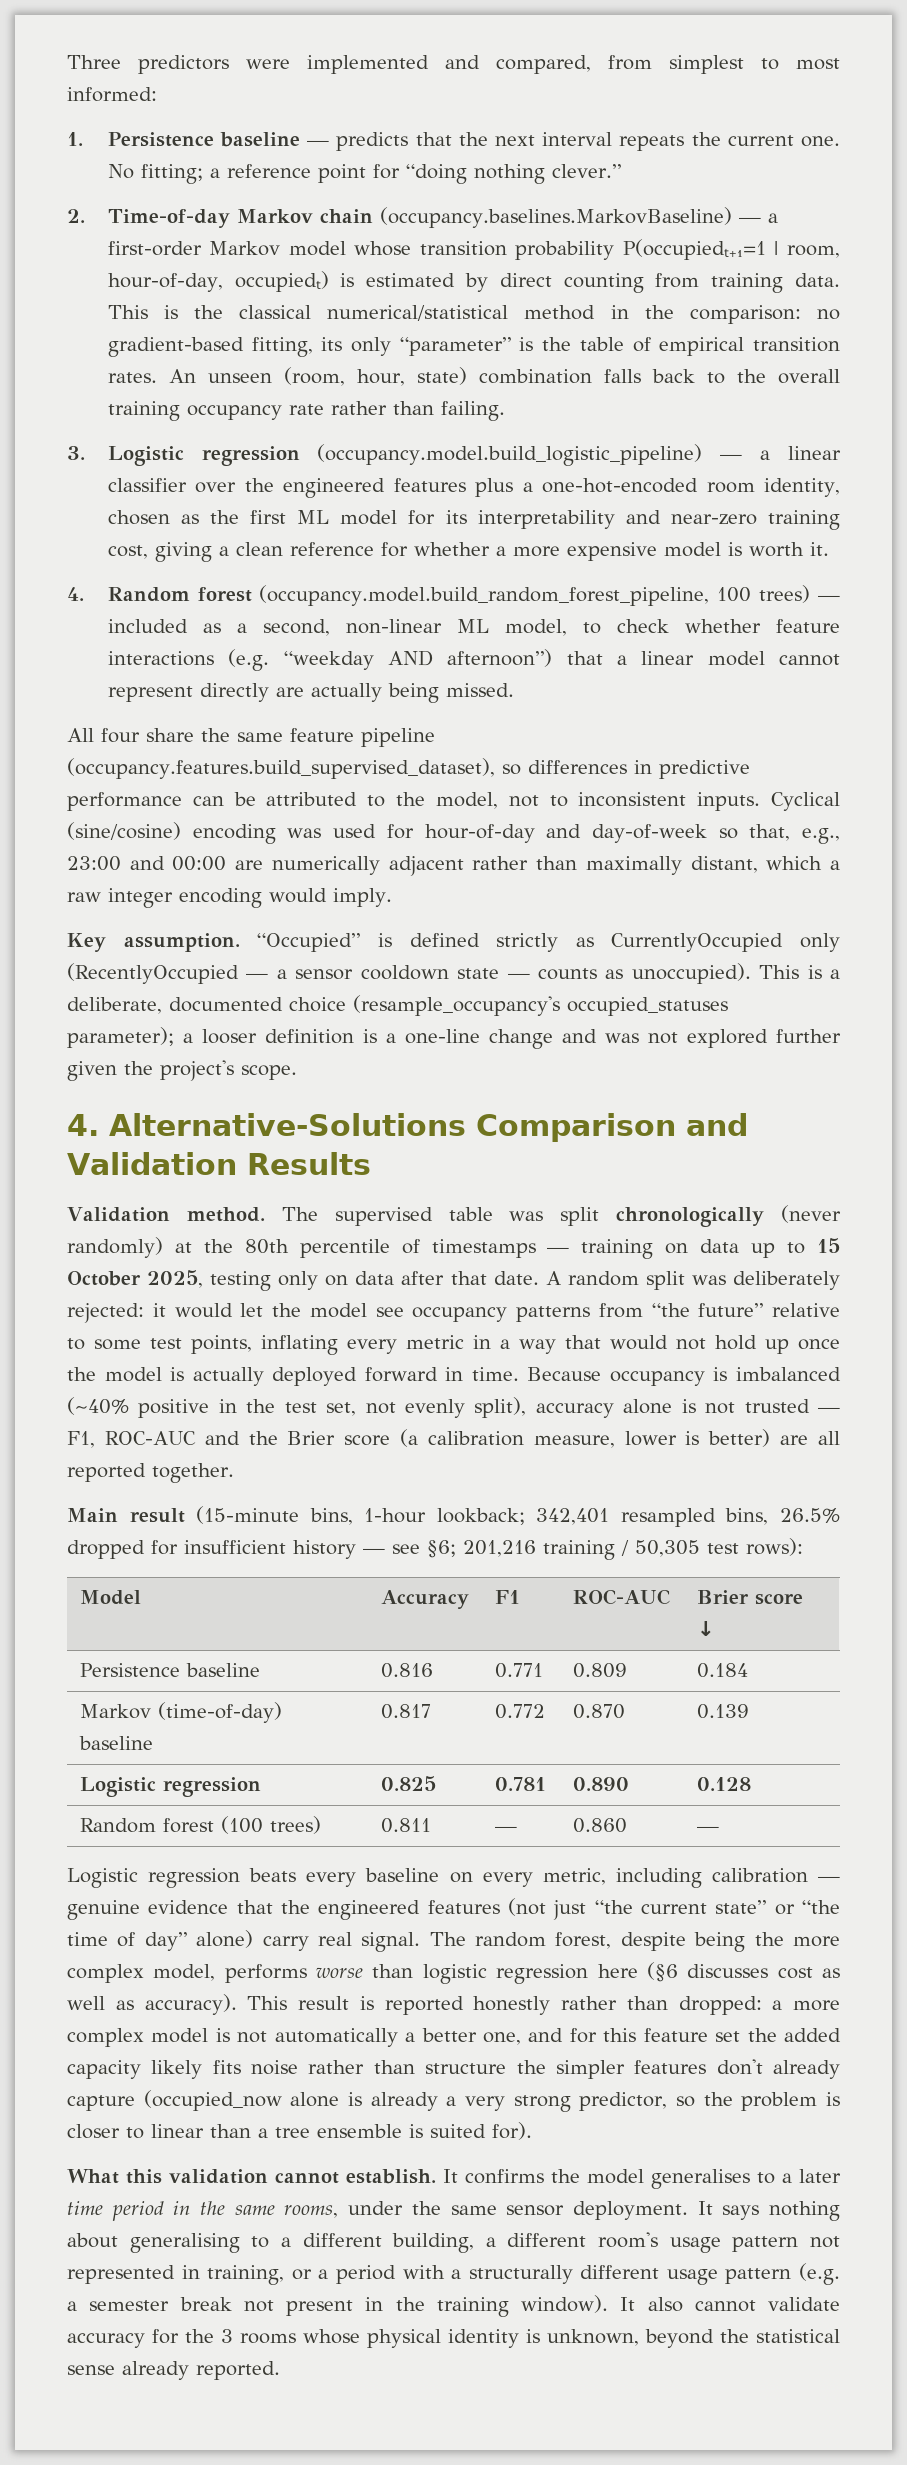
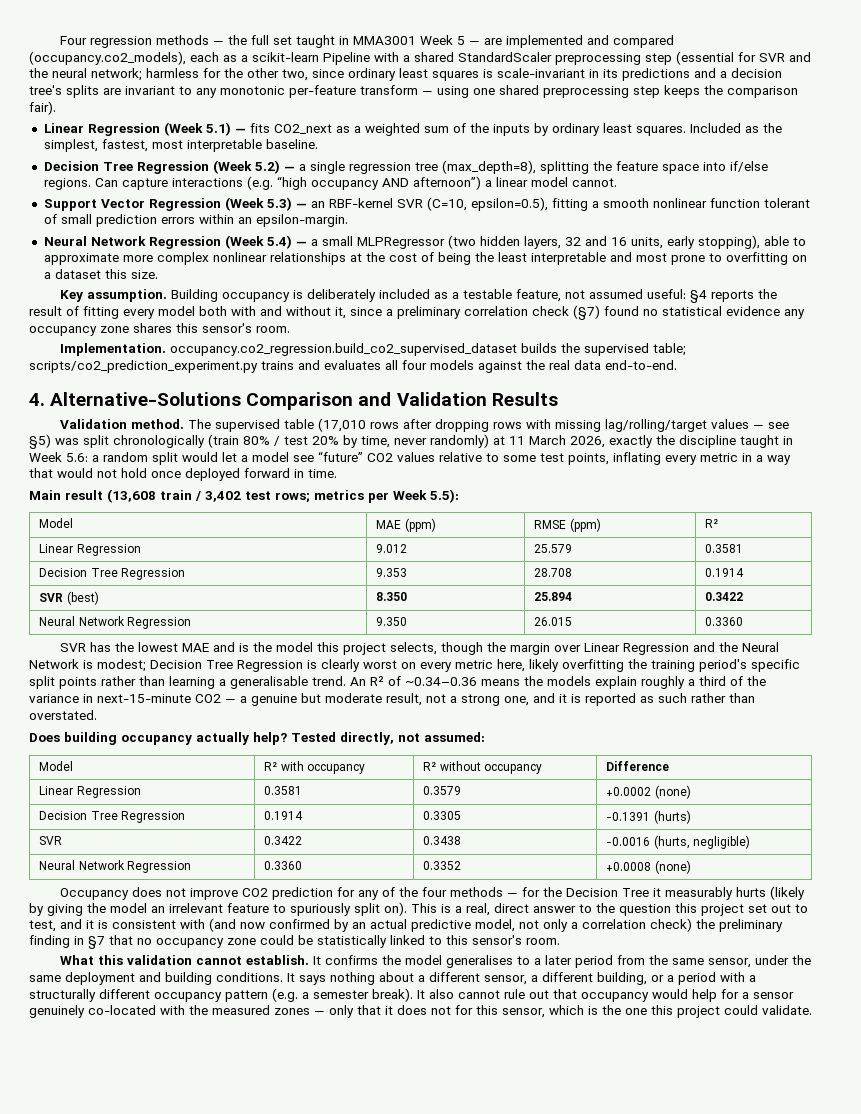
[67,55,840,74] [67,87,157,102] [67,132,840,151] [107,164,621,184] [67,207,778,228] [107,239,840,260] [107,271,840,293] [107,305,840,324] [107,337,841,357] [107,367,840,386] [107,401,505,421] [67,444,842,466] [107,478,841,498] [107,510,840,530] [107,542,829,562] [67,585,841,606] [107,619,840,636] [107,649,840,671] [107,683,514,703] [67,728,435,747] [67,758,750,779] [67,792,840,811] [67,822,841,844] [67,856,841,876] [67,888,392,908] [67,933,840,952] [67,963,840,984] [67,995,728,1016] [67,1027,841,1049] [67,1060,297,1081] Three predictors were implemented and compared, from simplest to most informed: // 1. Persistence baseline — predicts that the next interval repeats the current one. No fitting; a reference point for “doing nothing clever.” // 2. Time-of-day Markov chain (occupancy.baselines.MarkovBaseline) — a first-order Markov model whose transition probability P(occupiedₜ₊₁=1 | room, hour-of-day, occupiedₜ) is estimated by direct counting from training data. This is the classical numerical/statistical method in the comparison: no gradient-based fitting, its only “parameter” is the table of empirical transition rates. An unseen (room, hour, state) combination falls back to the overall training occupancy rate rather than failing. // 3. Logistic regression (occupancy.model.build_logistic_pipeline) — a linear classifier over the engineered features plus a one-hot-encoded room identity, chosen as the first ML model for its interpretability and near-zero training cost, giving a clean reference for whether a more expensive model is worth it. // 4. Random forest (occupancy.model.build_random_forest_pipeline, 100 trees) — included as a second, non-linear ML model, to check whether feature interactions (e.g. “weekday AND afternoon”) that a linear model cannot represent directly are actually being missed. // All four share the same feature pipeline (occupancy.features.build_supervised_dataset), so differences in predictive performance can be attributed to the model, not to inconsistent inputs. Cyclical (sine/cosine) encoding was used for hour-of-day and day-of-week so that, e.g., 23:00 and 00:00 are numerically adjacent rather than maximally distant, which a raw integer encoding would imply. // Key assumption. “Occupied” is defined strictly as CurrentlyOccupied only (RecentlyOccupied — a sensor cooldown state — counts as unoccupied). This is a deliberate, documented choice (resample_occupancy's occupied_statuses parameter); a looser definition is a one-line change and was not explored further given the project's scope. -> [60,35,675,48] [29,51,811,65] [29,68,782,81] [29,85,798,98] [29,101,56,115] [43,122,782,136] [43,139,318,152] [43,160,768,174] [43,176,617,190] [43,197,810,211] [43,214,348,227] [43,235,806,249] [43,252,807,265] [43,269,158,279] [60,289,778,303] [29,305,805,320] [29,323,290,336] [60,343,687,356] [29,360,677,373] Four regression methods — the full set taught in MMA3001 Week 5 — are implemented and compared (occupancy.co2_models), each as a scikit-learn Pipeline with a shared StandardScaler preprocessing step (essential for SVR and the neural network; harmless for the other two, since ordinary least squares is scale-invariant in its predictions and a decision tree's splits are invariant to any monotonic per-feature transform — using one shared preprocessing step keeps the comparison fair). // Linear Regression (Week 5.1) — fits CO2_next as a weighted sum of the inputs by ordinary least squares. Included as the simplest, fastest, most interpretable baseline. // Decision Tree Regression (Week 5.2) — a single regression tree (max_depth=8), splitting the feature space into if/else regions. Can capture interactions (e.g. “high occupancy AND afternoon”) a linear model cannot. // Support Vector Regression (Week 5.3) — an RBF-kernel SVR (C=10, epsilon=0.5), fitting a smooth nonlinear function tolerant of small prediction errors within an epsilon-margin. // Neural Network Regression (Week 5.4) — a small MLPRegressor (two hidden layers, 32 and 16 units, early stopping), able to approximate more complex nonlinear relationships at the cost of being the least interpretable and most prone to overfitting on a dataset this size. // Key assumption. Building occupancy is deliberately included as a testable feature, not assumed useful: §4 reports the result of fitting every model both with and without it, since a preliminary correlation check (§7) found no statistical evidence any occupancy zone shares this sensor's room. // Implementation. occupancy.co2_regression.build_co2_supervised_dataset builds the supervised table; scripts/co2_prediction_experiment.py trains and evaluates all four models against the real data end-to-end.
[509,1205,841,1227] [67,1237,840,1259] [67,1270,841,1291] [67,1303,166,1323] was split chronologically (never randomly) at the 80th percentile of timestamps — training on data up to 15 October 2025, testing only on data after that date. A random split was deliberately rejected: it -> [318,418,790,432] [29,434,793,449] [29,452,178,465] (17,010 rows after dropping rows with missing lag/rolling/target values — see §5) was split chronologically (train 80% / test 20% by time, never randomly) at 11 March 2026, exactly the discipline taught in Week 5.6: a random split
[272,1303,301,1317] the -> [241,455,248,462] a
[412,1303,764,1322] occupancy patterns from “the future” -> [318,451,435,462] “future” CO2 values
[765,1339,840,1354] [67,1367,841,1386] [67,1397,841,1418] [67,1429,840,1448] [67,1463,234,1483] [67,1506,840,1527] [67,1538,803,1560] [79,1590,141,1605] [380,1590,469,1609] [494,1590,520,1604] [572,1589,670,1605] [696,1590,803,1605] [696,1621,715,1636] [79,1663,260,1677] [380,1663,433,1678] [494,1663,543,1678] [572,1663,627,1678] [696,1663,748,1678] [79,1702,282,1723] [78,1736,153,1750] [380,1704,431,1719] [494,1704,545,1719] [572,1704,625,1719] [696,1704,749,1719] [79,1777,261,1797] [380,1776,436,1791] [494,1777,546,1791] [572,1777,629,1791] [696,1777,751,1791] [79,1816,321,1834] [380,1818,431,1833] [494,1826,517,1832] [572,1818,627,1833] [696,1826,719,1832] [67,1868,841,1888] [67,1898,841,1920] [67,1930,840,1952] [67,1962,841,1984] [67,1994,840,2015] [67,2028,842,2047] [67,2059,841,2079] [67,2090,840,2112] [67,2122,532,2140] up once the model is actually deployed forward in time. Because occupancy is imbalanced (~40% positive in the test set, not evenly split), accuracy alone is not trusted — F1, ROC-AUC and the Brier score (a calibration measure, lower is better) are all reported together. // Main result (15-minute bins, 1-hour lookback; 342,401 resampled bins, 26.5% dropped for insufficient history — see §6; 201,216 training / 50,305 test rows): // Model | Accuracy | F1 | ROC-AUC | Brier score ↓ // Persistence baseline | 0.816 | 0.771 | 0.809 | 0.184 // Markov (time-of-day) baseline | 0.817 | 0.772 | 0.870 | 0.139 // Logistic regression | 0.825 | 0.781 | 0.890 | 0.128 // Random forest (100 trees) | 0.811 | — | 0.860 | — // Logistic regression beats every baseline on every metric, including calibration — genuine evidence that the engineered features (not just “the current state” or “the time of day” alone) carry real signal. The random forest, despite being the more complex model, performs worse than logistic regression here (§6 discusses cost as well as accuracy). This result is reported honestly rather than dropped: a more complex model is not automatically a better one, and for this feature set the added capacity likely fits noise rather than structure the simpler features don't already capture (occupied_now alone is already a very strong predictor, so the problem is closer to linear than a tree ensemble is suited for). -> [151,468,337,481] [29,489,459,503] [39,518,74,528] [376,518,436,532] [534,518,601,532] [705,519,719,528] [39,544,141,556] [376,544,408,553] [534,544,573,553] [705,544,744,553] [39,568,185,580] [376,568,408,577] [534,568,573,577] [705,568,745,577] [39,591,99,605] [376,592,408,601] [534,592,573,601] [705,592,744,601] [39,616,191,629] [376,617,408,626] [534,617,573,626] [705,617,744,626] [60,642,780,655] [29,659,800,672] [29,676,766,689] [29,693,755,706] [29,710,97,720] [29,732,485,745] [39,761,74,771] [264,761,365,774] [423,761,542,774] [606,761,670,771] [39,786,141,798] [264,786,303,795] [423,786,462,795] [606,785,691,799] [39,811,185,823] [264,811,304,820] [423,811,462,820] [606,810,691,824] [39,836,63,845] [264,836,303,845] [423,836,462,845] [606,835,750,849] [39,860,191,873] [264,861,303,870] [423,861,462,870] [606,860,691,874] [60,886,806,900] [29,902,808,916] [29,918,783,932] [29,935,560,949] once deployed forward in time. // Main result (13,608 train / 3,402 test rows; metrics per Week 5.5): // Model | MAE (ppm) | RMSE (ppm) | R² // Linear Regression | 9.012 | 25.579 | 0.3581 // Decision Tree Regression | 9.353 | 28.708 | 0.1914 // SVR (best) | 8.350 | 25.894 | 0.3422 // Neural Network Regression | 9.350 | 26.015 | 0.3360 // SVR has the lowest MAE and is the model this project selects, though the margin over Linear Regression and the Neural Network is modest; Decision Tree Regression is clearly worst on every metric here, likely overfitting the training period's specific split points rather than learning a generalisable trend. An R² of ~0.34–0.36 means the models explain roughly a third of the variance in next-15-minute CO2 — a genuine but moderate result, not a strong one, and it is reported as such rather than overstated. // Does building occupancy actually help? Tested directly, not assumed: // Model | R² with occupancy | R² without occupancy | Difference // Linear Regression | 0.3581 | 0.3579 | +0.0002 (none) // Decision Tree Regression | 0.1914 | 0.3305 | −0.1391 (hurts) // SVR | 0.3422 | 0.3438 | −0.0016 (hurts, negligible) // Neural Network Regression | 0.3360 | 0.3352 | +0.0008 (none) // Occupancy does not improve CO2 prediction for any of the four methods — for the Decision Tree it measurably hurts (likely by giving the model an irrelevant feature to spuriously split on). This is a real, direct answer to the question this project set out to test, and it is consistent with (and now confirmed by an actual predictive model, not only a correlation check) the preliminary finding in §7 that no occupancy zone could be statistically linked to this sensor's room.
[67,2201,339,2221] time period in the same rooms, -> [575,955,752,968] period from the same sensor,
[506,2201,841,2221] [67,2232,840,2253] [67,2265,285,2285] sensor deployment. It says nothing about generalising to a different building, a different room's usage pattern not represented in training, -> [65,972,647,985] deployment and building conditions. It says nothing about a different sensor, a different building,
[666,2269,718,2285] usage -> [154,992,222,1002] occupancy
[179,2295,840,2317] [67,2329,840,2348] [67,2361,280,2380] break not present in the training window). It also cannot validate accuracy for the 3 rooms whose physical identity is unknown, beyond the statistical sense already reported. -> [372,988,794,1002] [29,1005,812,1018] break). It also cannot rule out that occupancy would help for a sensor genuinely co-located with the measured zones — only that it does not for this sensor, which is the one this project could validate.

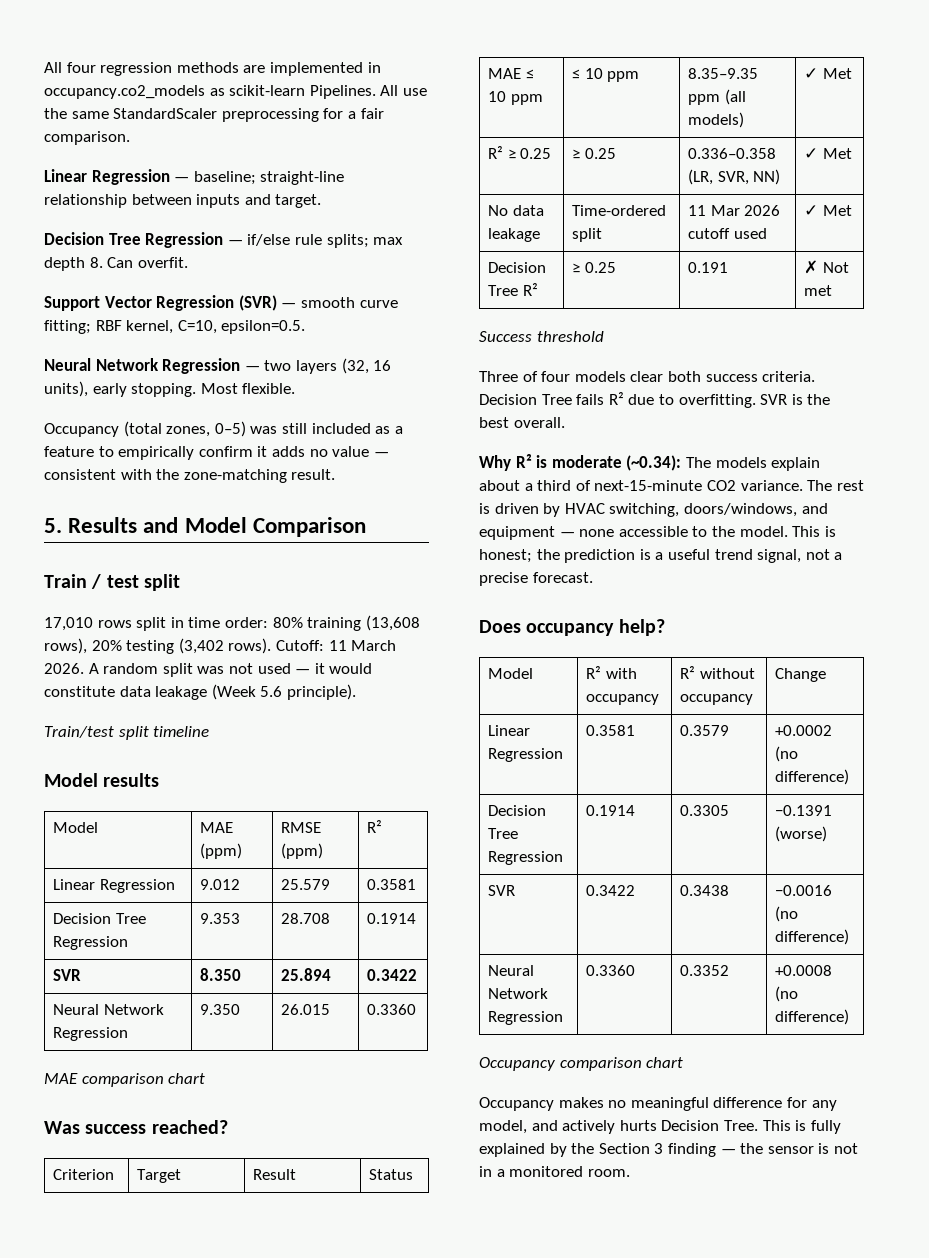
[60,35,675,48] [29,51,811,65] [29,68,782,81] [29,85,798,98] [29,101,56,115] [43,122,782,136] [43,139,318,152] [43,160,768,174] [43,176,617,190] [43,197,810,211] [43,214,348,227] [43,235,806,249] [43,252,807,265] [43,269,158,279] [60,289,778,303] [29,305,805,320] [29,323,290,336] [60,343,687,356] [29,360,677,373] [29,392,558,410] [60,418,790,432] [29,434,793,449] [29,451,791,465] [29,468,337,481] [29,489,459,503] Four regression methods — the full set taught in MMA3001 Week 5 — are implemented and compared (occupancy.co2_models), each as a scikit-learn Pipeline with a shared StandardScaler preprocessing step (essential for SVR and the neural network; harmless for the other two, since ordinary least squares is scale-invariant in its predictions and a decision tree's splits are invariant to any monotonic per-feature transform — using one shared preprocessing step keeps the comparison fair). // Linear Regression (Week 5.1) — fits CO2_next as a weighted sum of the inputs by ordinary least squares. Included as the simplest, fastest, most interpretable baseline. // Decision Tree Regression (Week 5.2) — a single regression tree (max_depth=8), splitting the feature space into if/else regions. Can capture interactions (e.g. “high occupancy AND afternoon”) a linear model cannot. // Support Vector Regression (Week 5.3) — an RBF-kernel SVR (C=10, epsilon=0.5), fitting a smooth nonlinear function tolerant of small prediction errors within an epsilon-margin. // Neural Network Regression (Week 5.4) — a small MLPRegressor (two hidden layers, 32 and 16 units, early stopping), able to approximate more complex nonlinear relationships at the cost of being the least interpretable and most prone to overfitting on a dataset this size. // Key assumption. Building occupancy is deliberately included as a testable feature, not assumed useful: §4 reports the result of fitting every model both with and without it, since a preliminary correlation check (§7) found no statistical evidence any occupancy zone shares this sensor's room. // Implementation. occupancy.co2_regression.build_co2_supervised_dataset builds the supervised table; scripts/co2_prediction_experiment.py trains and evaluates all four models against the real data end-to-end. // 4. Alternative-Solutions Comparison and Validation Results // Validation method. The supervised table (17,010 rows after dropping rows with missing lag/rolling/target values — see §5) was split chronologically (train 80% / test 20% by time, never randomly) at 11 March 2026, exactly the discipline taught in Week 5.6: a random split would let a model see “future” CO2 values relative to some test points, inflating every metric in a way that would not hold once deployed forward in time. // Main result (13,608 train / 3,402 test rows; metrics per Week 5.5): -> [44,62,381,76] [44,85,427,99] [44,108,384,122] [44,131,130,145] [44,169,345,185] [44,194,322,208] [44,232,404,248] [44,257,188,271] [44,295,398,311] [44,320,306,334] [44,358,392,374] [44,381,296,397] [44,421,403,437] [44,446,389,460] [44,469,336,483] [44,517,366,537] [44,574,180,591] [44,615,420,631] [44,638,397,654] [44,663,373,677] [44,684,356,700] [44,726,210,740] [44,773,160,787] All four regression methods are implemented in occupancy.co2_models as scikit-learn Pipelines. All use the same StandardScaler preprocessing for a fair comparison. // Linear Regression — baseline; straight-line relationship between inputs and target. // Decision Tree Regression — if/else rule splits; max depth 8. Can overfit. // Support Vector Regression (SVR) — smooth curve fitting; RBF kernel, C=10, epsilon=0.5. // Neural Network Regression — two layers (32, 16 units), early stopping. Most flexible. // Occupancy (total zones, 0–5) was still included as a feature to empirically confirm it adds no value — consistent with the zone-matching result. // 5. Results and Model Comparison // Train / test split // 17,010 rows split in time order: 80% training (13,608 rows), 20% testing (3,402 rows). Cutoff: 11 March 2026. A random split was not used — it would constitute data leakage (Week 5.6 principle). // Train/test split timeline // Model results
[66,591,99,605] (best) -> (82, 975) none
[60,642,780,655] [29,659,800,672] [29,676,543,689] SVR has the lowest MAE and is the model this project selects, though the margin over Linear Regression and the Neural Network is modest; Decision Tree Regression is clearly worst on every metric here, likely overfitting the training period's specific split points rather than learning a generalisable trend. An R² of ~0.34–0.36 means the -> [44,1073,206,1087] [44,1120,228,1134] [53,1169,115,1180] [137,1169,182,1183] [253,1169,297,1180] [369,1169,414,1180] [488,68,534,79] [488,91,543,105] [572,68,640,82] [688,68,759,79] [688,89,746,105] [688,112,745,128] [804,68,852,79] [488,146,552,159] [572,148,616,159] [688,148,777,159] [688,169,781,185] [804,148,852,159] [488,205,544,216] [488,228,541,242] [572,205,667,216] [572,228,603,242] [688,205,781,216] [688,228,767,239] [804,205,852,216] [488,262,547,273] [488,283,538,296] [572,262,616,273] [688,262,729,273] [804,260,849,274] [804,285,833,296] [479,331,604,342] [479,371,816,382] [479,392,831,408] [479,417,565,428] [479,454,711,471] MAE comparison chart // Was success reached? // Criterion | Target | Result | Status // MAE ≤ 10 ppm | ≤ 10 ppm | 8.35–9.35 ppm (all models) | ✓ Met // R² ≥ 0.25 | ≥ 0.25 | 0.336–0.358 (LR, SVR, NN) | ✓ Met // No data leakage | Time-ordered split | 11 Mar 2026 cutoff used | ✓ Met // Decision Tree R² | ≥ 0.25 | 0.191 | ✗ Not met // Success threshold // Three of four models clear both success criteria. Decision Tree fails R² due to overfitting. SVR is the best overall. // Why R² is moderate (~0.34): The
[641,676,685,689] roughly -> [479,480,520,491] about
[747,676,766,686] [29,693,755,706] [29,710,97,720] [29,732,485,745] the variance in next-15-minute CO2 — a genuine but moderate result, not a strong one, and it is reported as such rather than overstated. // Does building occupancy actually help? Tested directly, not assumed: -> [594,480,864,491] [479,503,828,517] [479,526,836,540] [479,549,843,563] [479,572,593,586] [479,619,665,636] next-15-minute CO2 variance. The rest is driven by HVAC switching, doors/windows, and equipment — none accessible to the model. This is honest; the prediction is a useful trend signal, not a precise forecast. // Does occupancy help?
[606,761,670,771] Difference -> [775,668,827,682] Change
[654,785,691,799] (none) -> [775,746,799,762] [775,769,850,785] (no difference)
[653,810,691,824] (hurts) -> [775,826,828,842] (worse)
[653,835,750,849] (hurts, negligible) -> [775,906,799,922] [775,929,850,945] (no difference)
[654,860,691,874] [60,886,806,900] [29,902,808,916] [29,918,783,932] [29,935,560,949] [60,955,812,968] [29,972,756,985] [29,988,794,1002] [29,1005,812,1018] (none) // Occupancy does not improve CO2 prediction for any of the four methods — for the Decision Tree it measurably hurts (likely by giving the model an irrelevant feature to spuriously split on). This is a real, direct answer to the question this project set out to test, and it is consistent with (and now confirmed by an actual predictive model, not only a correlation check) the preliminary finding in §7 that no occupancy zone could be statistically linked to this sensor's room. // What this validation cannot establish. It confirms the model generalises to a later period from the same sensor, under the same deployment and building conditions. It says nothing about a different sensor, a different building, or a period with a structurally different occupancy pattern (e.g. a semester break). It also cannot rule out that occupancy would help for a sensor genuinely co-located with the measured zones — only that it does not for this sensor, which is the one this project could validate. -> [775,986,799,1002] [775,1009,850,1025] [479,1057,684,1071] [479,1097,837,1111] [479,1120,841,1134] [479,1143,858,1157] [479,1166,630,1177] (no difference) // Occupancy comparison chart // Occupancy makes no meaningful difference for any model, and actively hurts Decision Tree. This is fully explained by the Section 3 finding — the sensor is not in a monitored room.

